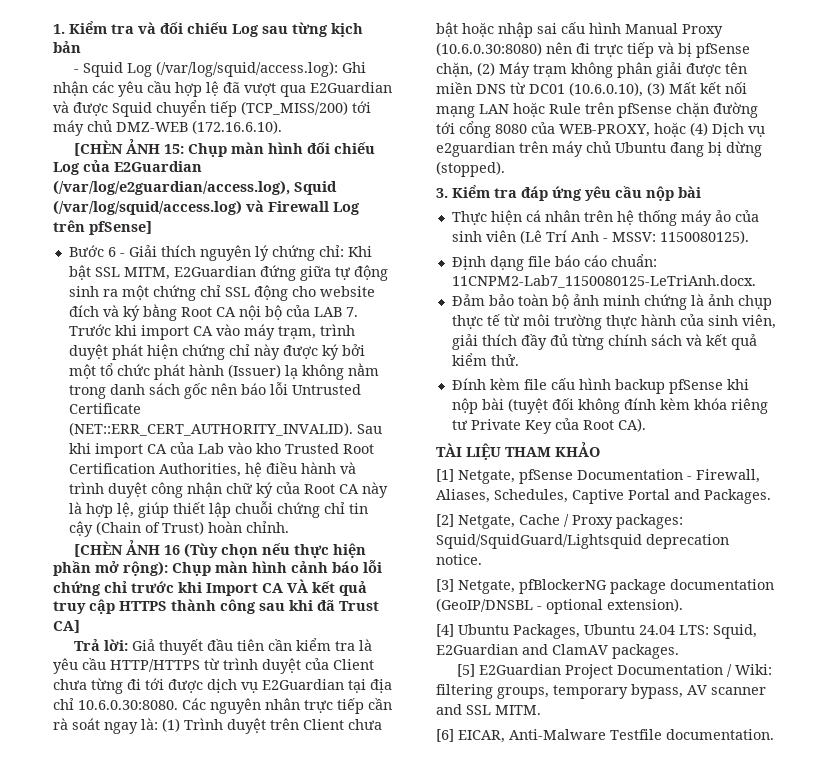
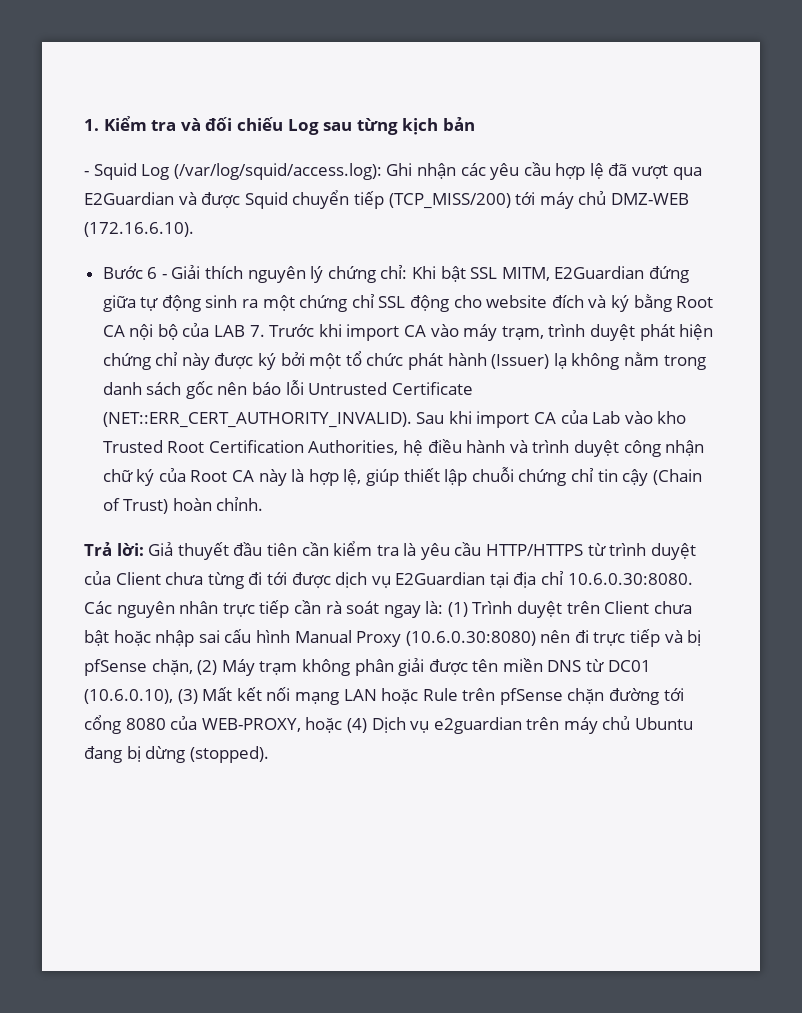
[74,139,376,157] [53,160,202,175] [53,180,337,195] [53,200,360,215] [53,220,152,235] // [CHÈN ẢNH 15: Chụp màn hình đối chiếu Log của E2Guardian (/var/log/e2guardian/access.log), Squid (/var/log/squid/access.log) và Firewall Log trên pfSense] -> (194, 229) none
[74,540,367,558] [53,560,382,576] [53,579,367,596] [53,599,379,614] [53,620,80,633] // [CHÈN ẢNH 16 (Tùy chọn nếu thực hiện phần mở rộng): Chụp màn hình cảnh báo lỗi chứng chỉ trước khi Import CA VÀ kết quả truy cập HTTPS thành công sau khi đã Trust CA] -> (264, 504) none
[436,185,701,201] [451,210,759,226] [451,230,749,244] [451,254,657,271] [451,275,756,288] [451,294,772,310] [451,314,776,330] [451,334,757,350] [451,353,519,366] [451,378,749,394] [451,398,768,414] [451,418,646,434] [436,442,600,460] [436,469,760,484] [436,489,771,504] [436,514,683,529] [436,534,729,549] [436,554,482,565] [436,579,774,594] [436,598,683,614] [436,624,757,639] [436,644,679,659] [457,664,773,679] [436,684,766,699] [436,704,541,715] [436,729,774,743] // 3. Kiểm tra đáp ứng yêu cầu nộp bài // Thực hiện cá nhân trên hệ thống máy ảo của sinh viên (Lê Trí Anh - MSSV: 1150080125). // Định dạng file báo cáo chuẩn: 11CNPM2-Lab7_1150080125-LeTriAnh.docx. // Đảm bảo toàn bộ ảnh minh chứng là ảnh chụp thực tế từ môi trường thực hành của sinh viên, giải thích đầy đủ từng chính sách và kết quả kiểm thử. // Đính kèm file cấu hình backup pfSense khi nộp bài (tuyệt đối không đính kèm khóa riêng tư Private Key của Root CA). // TÀI LIỆU THAM KHẢO // [1] Netgate, pfSense Documentation - Firewall, Aliases, Schedules, Captive Portal and Packages. // [2] Netgate, Cache / Proxy packages: Squid/SquidGuard/Lightsquid deprecation notice. // [3] Netgate, pfBlockerNG package documentation (GeoIP/DNSBL - optional extension). // [4] Ubuntu Packages, Ubuntu 24.04 LTS: Squid, E2Guardian and ClamAV packages. // [5] E2Guardian Project Documentation / Wiki: filtering groups, temporary bypass, AV scanner and SSL MITM. // [6] EICAR, Anti-Malware Testfile documentation. -> (269, 754) none

